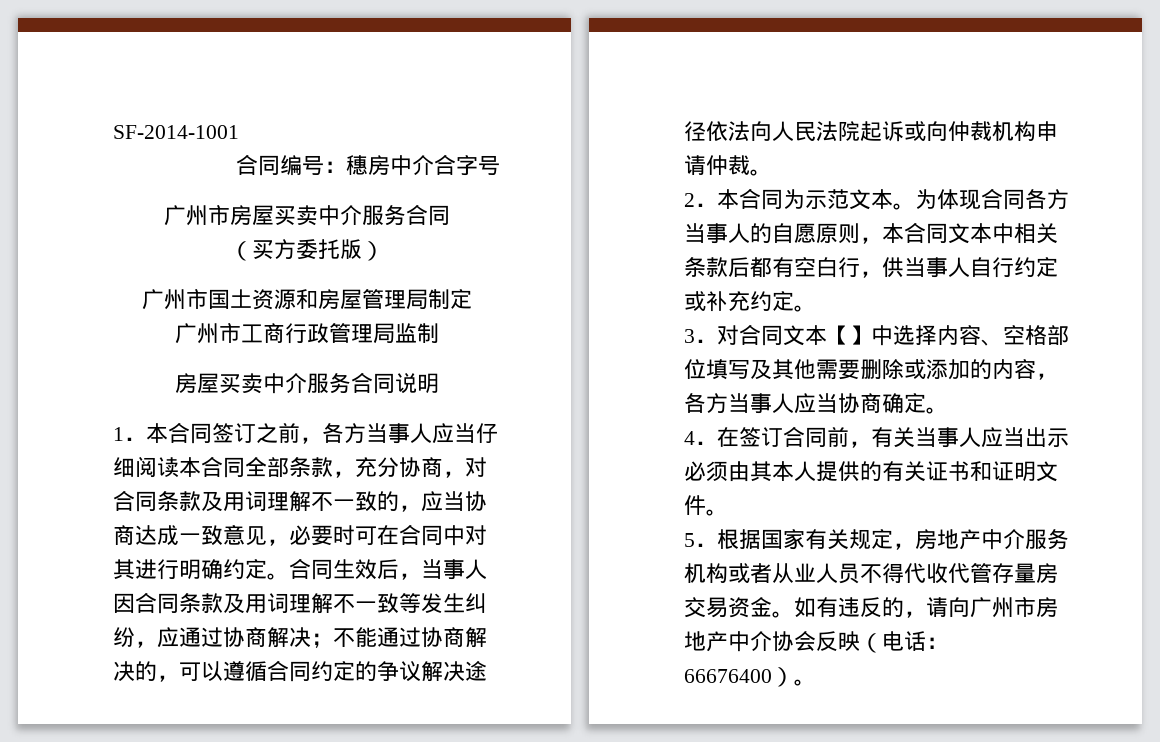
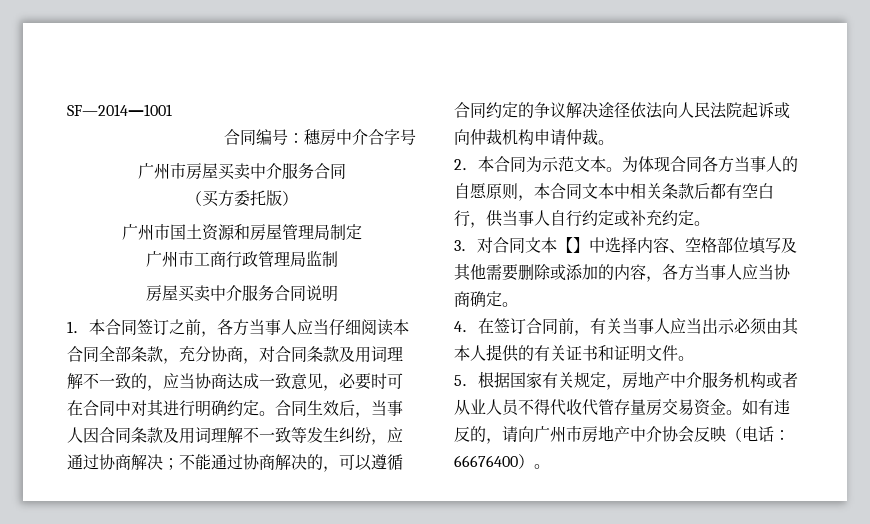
[113,125,239,139] SF-2014-1001 -> [67,104,172,116] SF—2014—1001

